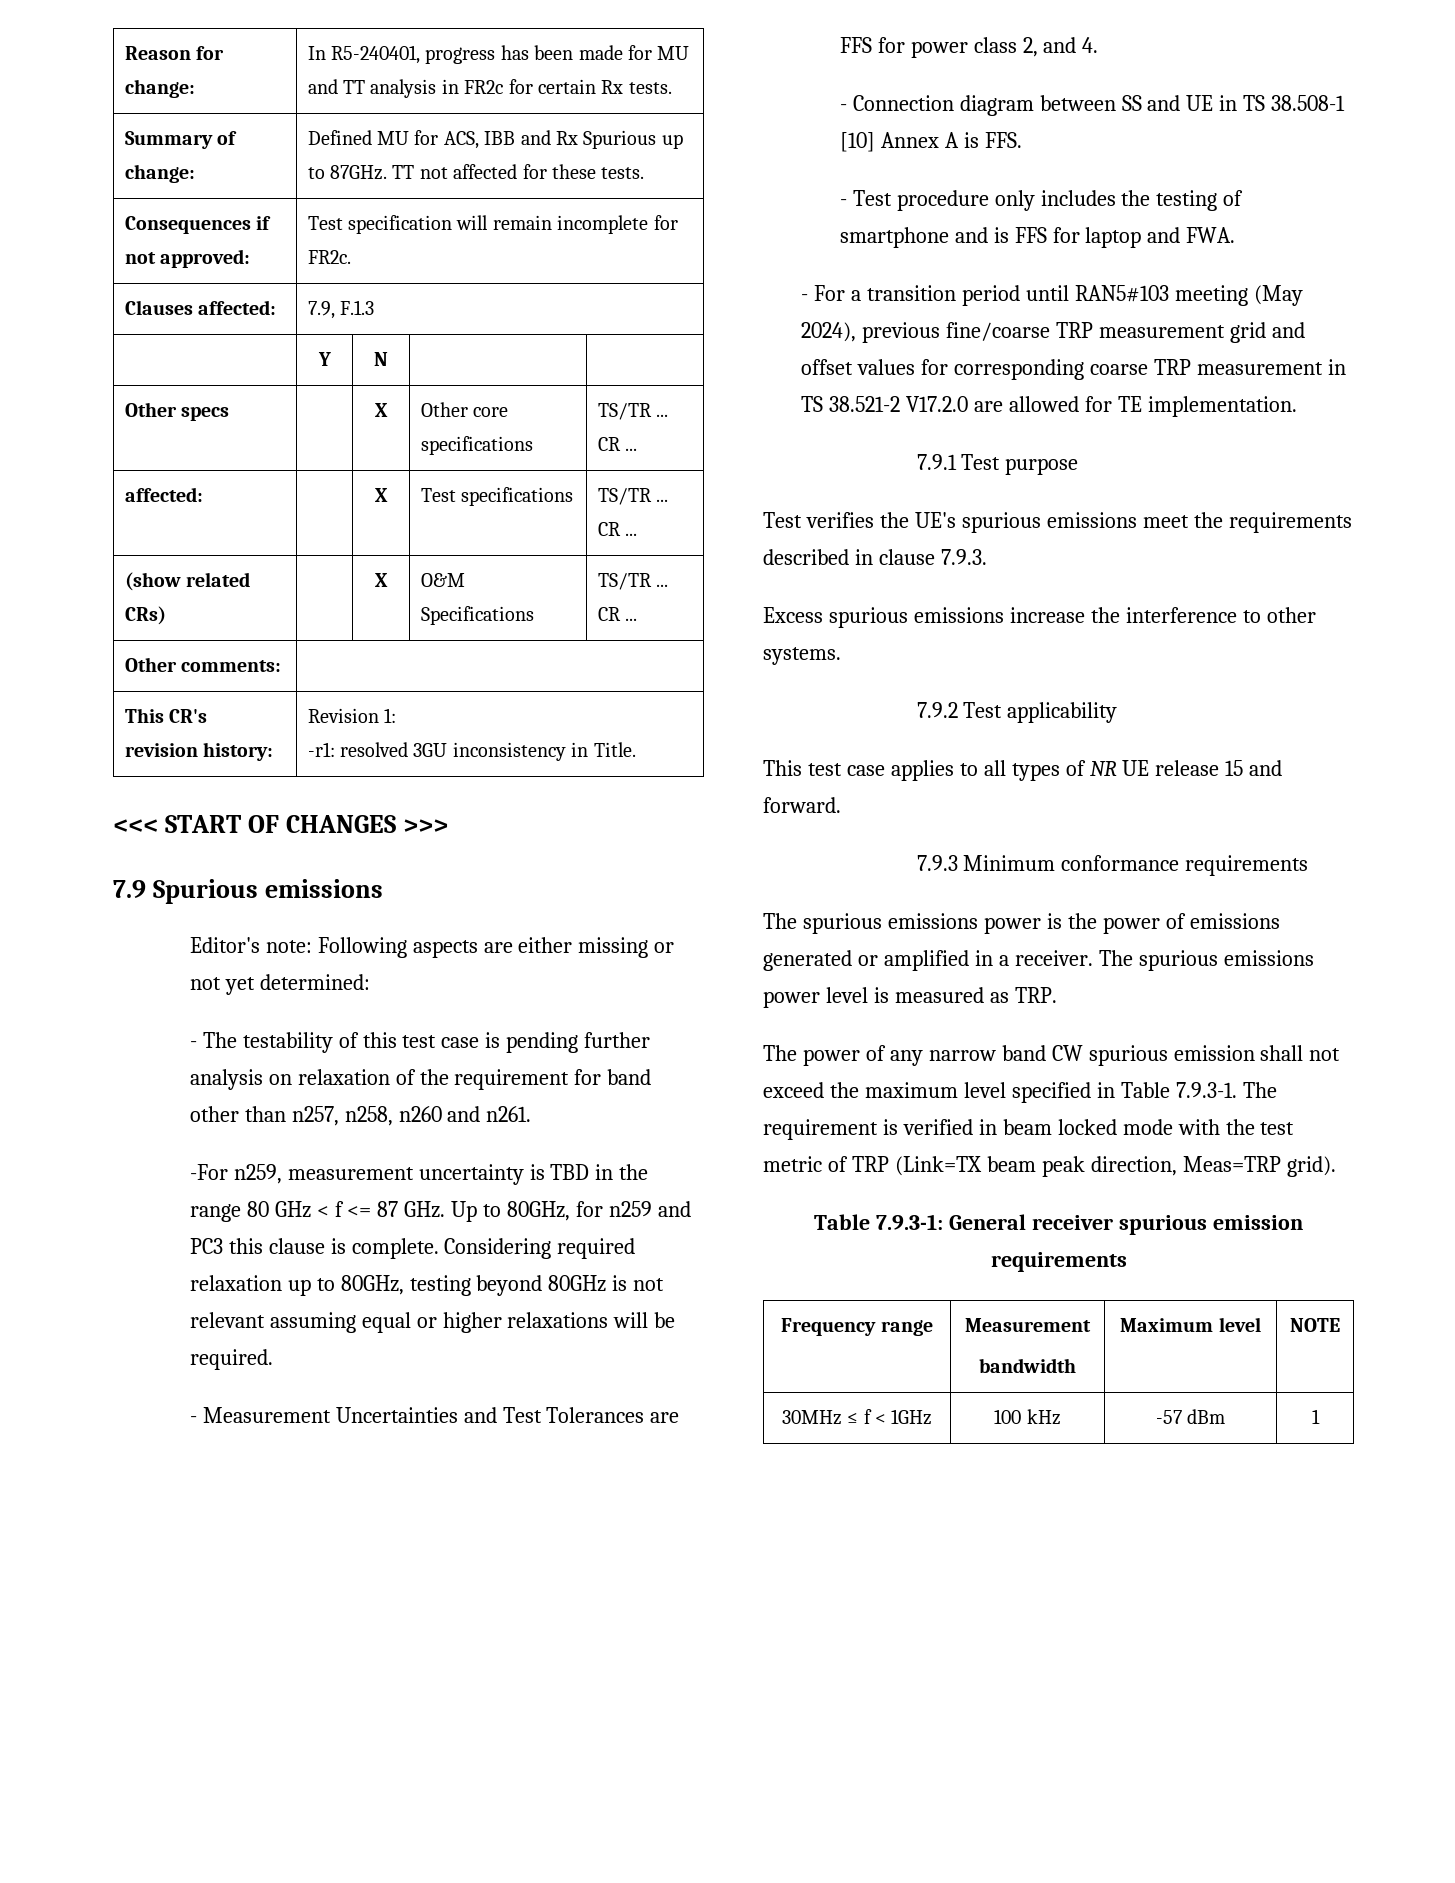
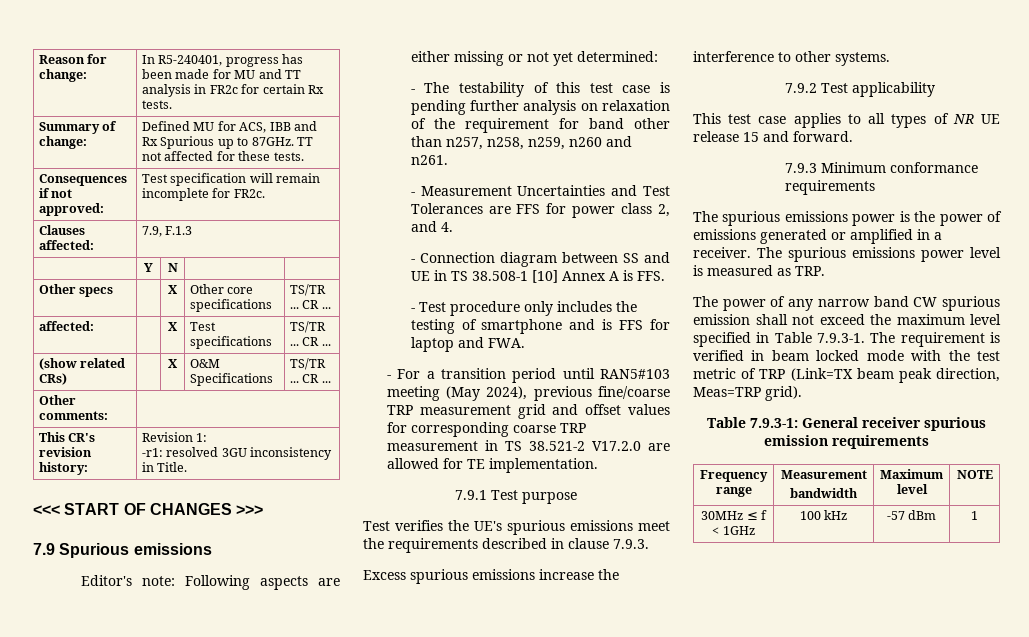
(393, 1116) none -> [527,137,565,150] n259,
[189,1164,649,1185] [189,1201,691,1222] [189,1238,636,1259] [189,1275,665,1296] [189,1312,676,1333] [189,1349,273,1370] // -For n259, measurement uncertainty is TBD in the range 80 GHz < f <= 87 GHz. Up to 80GHz, for n259 and PC3 this clause is complete. Considering required relaxation up to 80GHz, testing beyond 80GHz is not relevant assuming equal or higher relaxations will be required. -> (448, 160) none

